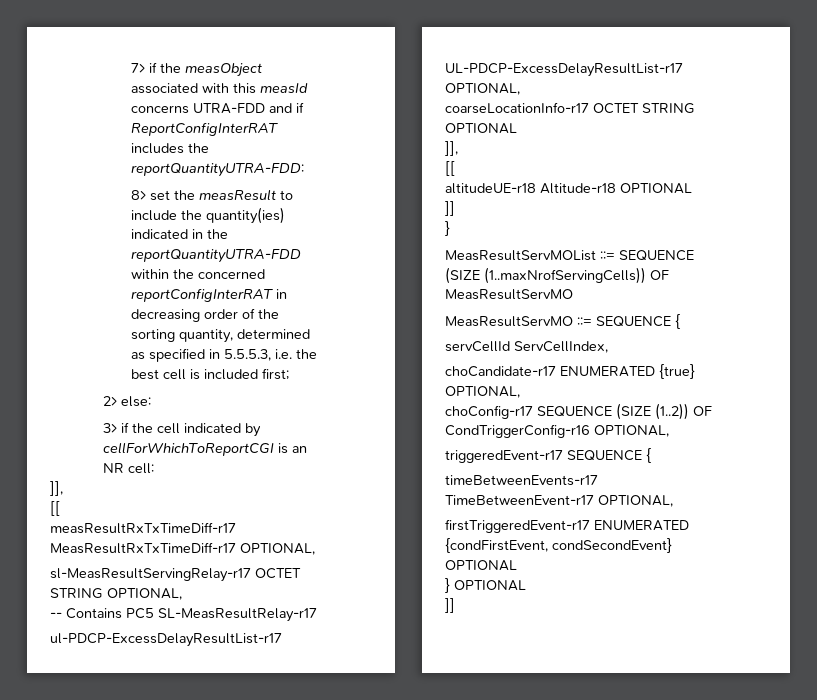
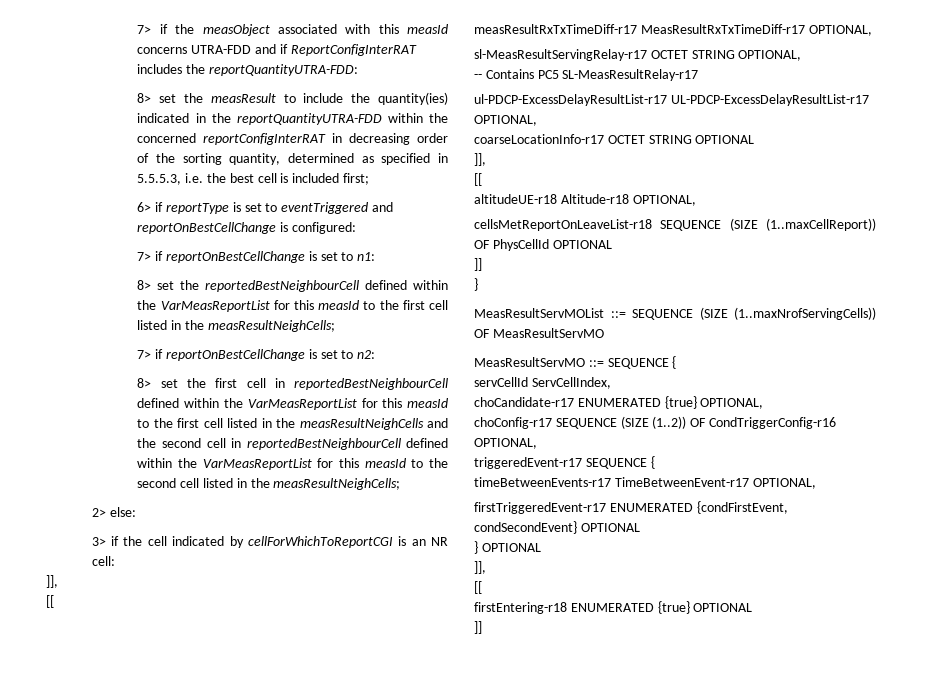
(289, 374) none -> [137,202,393,214] [137,222,357,234] [137,251,376,263] [137,280,448,292] [137,300,448,312] [137,320,335,332] [137,349,376,361] [137,378,448,390] [137,398,448,410] [137,418,448,430] [137,438,448,450] [137,458,449,470] [137,478,401,490] // 6> if reportType is set to eventTriggered and reportOnBestCellChange is configured: // 7> if reportOnBestCellChange is set to n1: // 8> set the reportedBestNeighbourCell defined within the VarMeasReportList for this measId to the first cell listed in the measResultNeighCells; // 7> if reportOnBestCellChange is set to n2: // 8> set the first cell in reportedBestNeighbourCell defined within the VarMeasReportList for this measId to the first cell listed in the measResultNeighCells and the second cell in reportedBestNeighbourCell defined within the VarMeasReportList for this measId to the second cell listed in the measResultNeighCells;
(616, 188) none -> [632,195,696,206] [474,218,876,231] [474,239,549,251] OPTIONAL, // cellsMetReportOnLeaveList-r18 SEQUENCE (SIZE (1..maxCellReport)) OF PhysCellId
(526, 585) none -> [474,561,486,574] [474,581,482,594] [474,601,753,614] // ]], // [[ // firstEntering-r18 ENUMERATED {true} OPTIONAL

